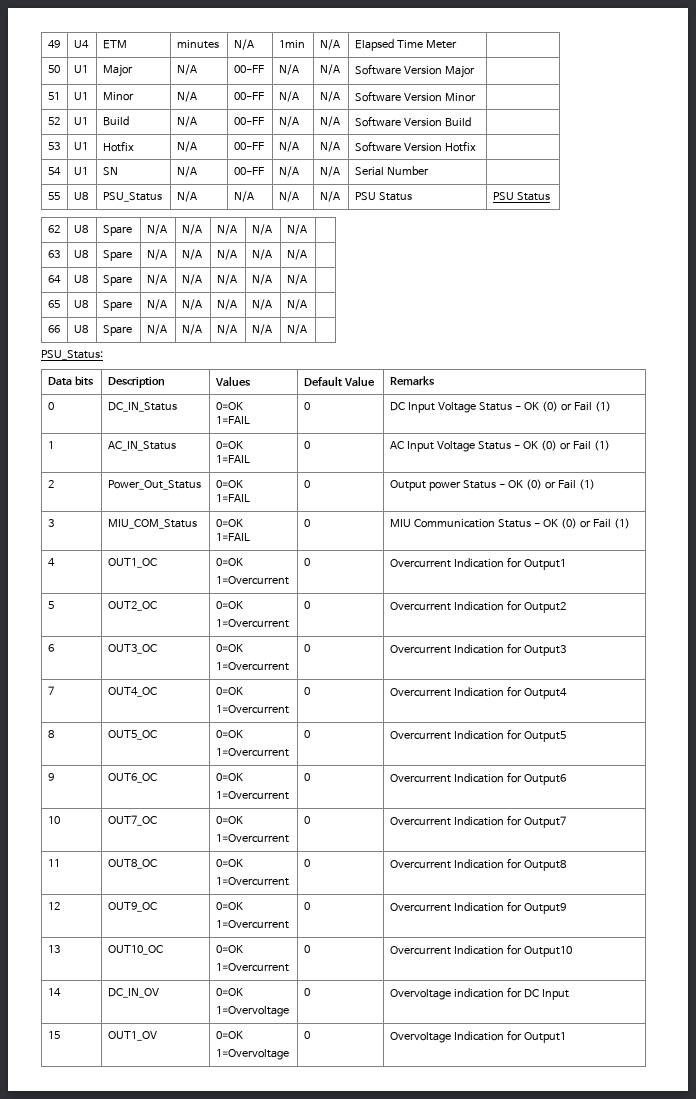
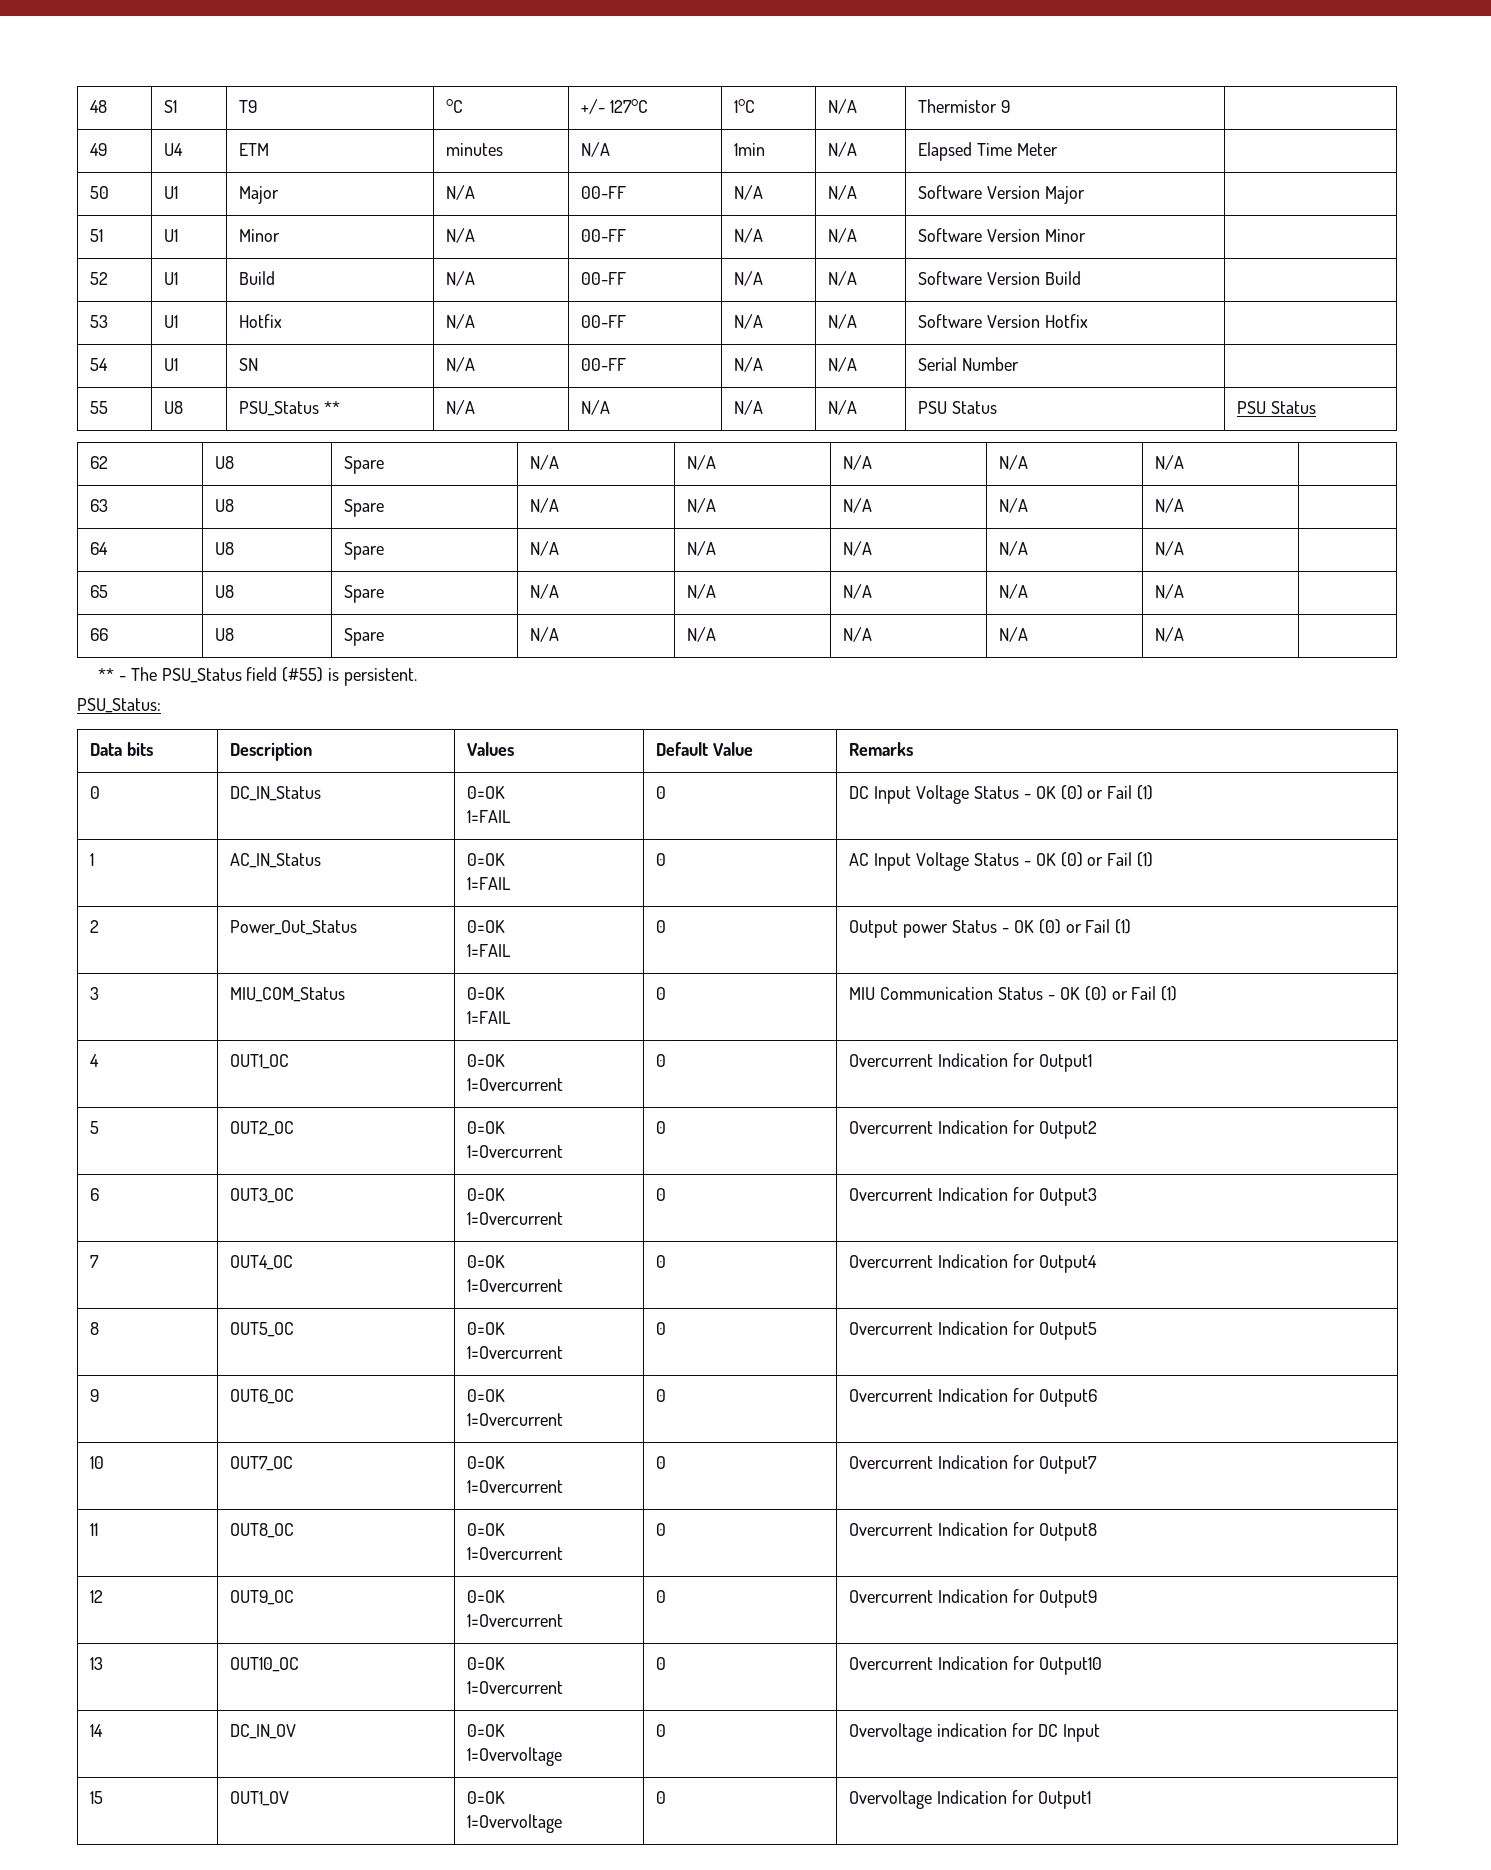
(47, 44) none -> [90,100,108,113] [164,100,178,113] [239,100,258,113] [446,99,464,113] [581,99,649,114] [734,99,756,113] [828,99,858,114] [918,99,1011,113] 48 | S1 | T9 | °C | +/- 127°C | 1°C | N/A | Thermistor 9 | //
(162, 197) none -> [324,401,341,414] **
(307, 329) none -> [97,667,417,686] // ** - The PSU_Status field (#55) is persistent.

